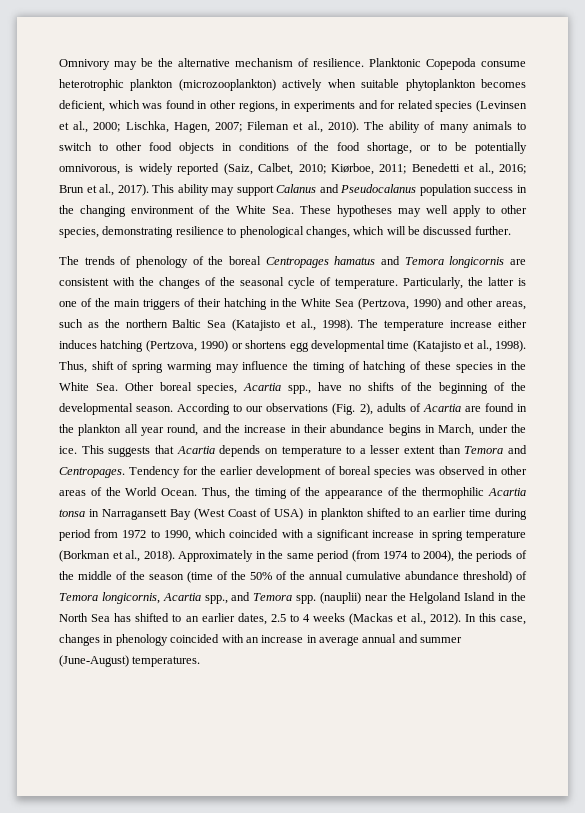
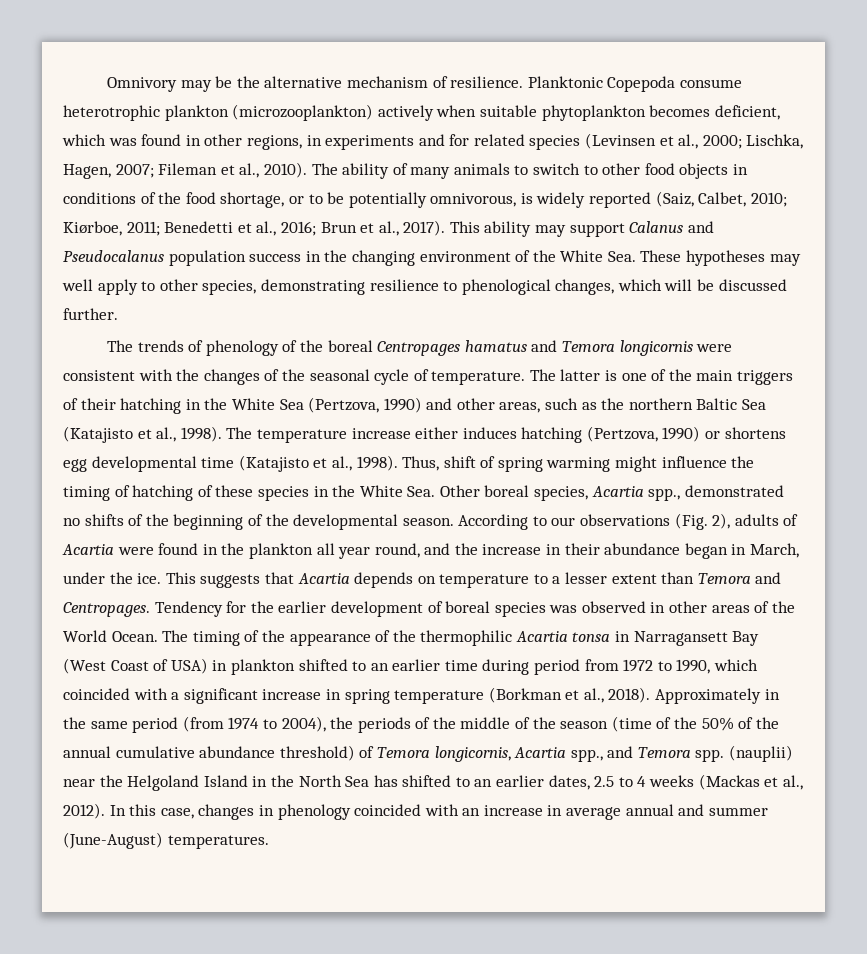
[510,259,526,265] are -> [696,344,733,352] were
[403,277,483,289] Particularly, the -> [529,369,556,381] The
[215,364,239,373] may -> [615,456,658,472] might
[318,382,342,391] have -> [684,485,784,497] demonstrated
[464,406,481,412] are -> [117,547,154,555] were
[388,424,421,436] begins -> [684,543,728,559] began
[201,487,250,499] Thus, the -> [162,630,189,642] The

